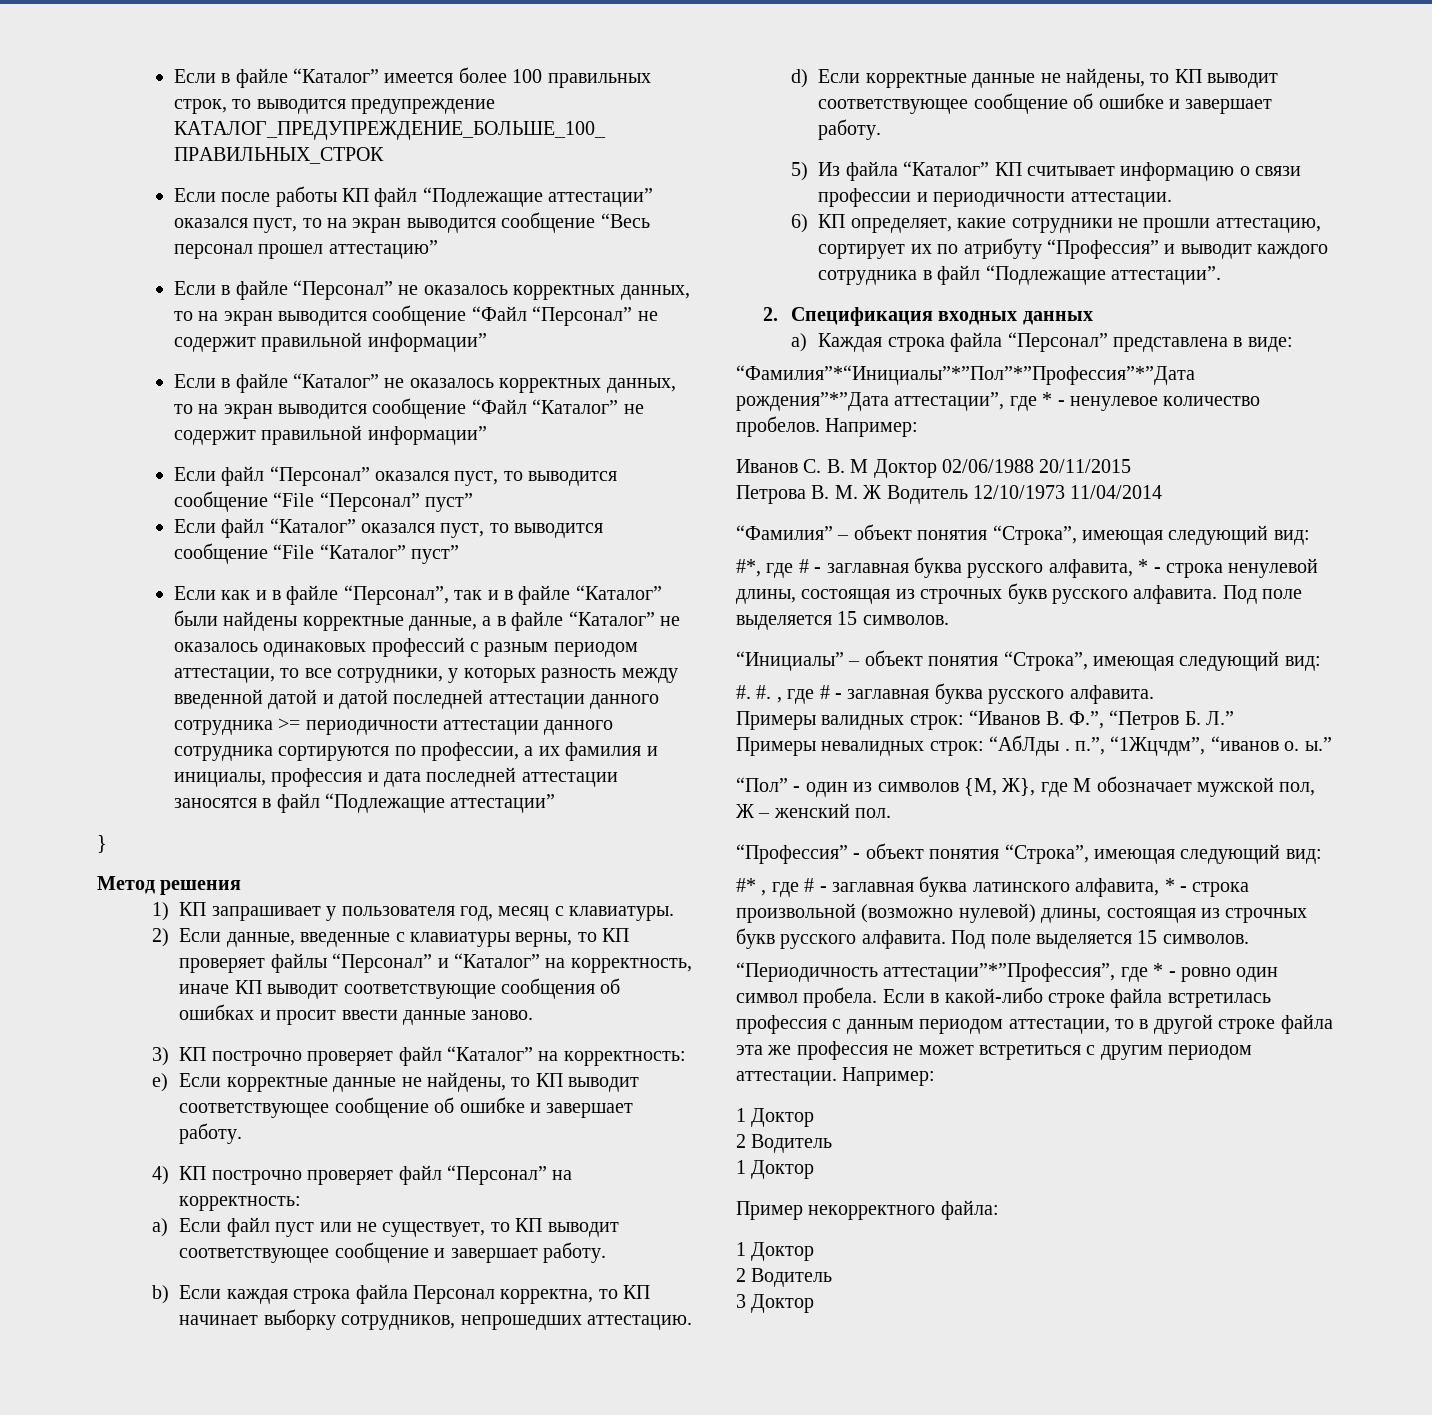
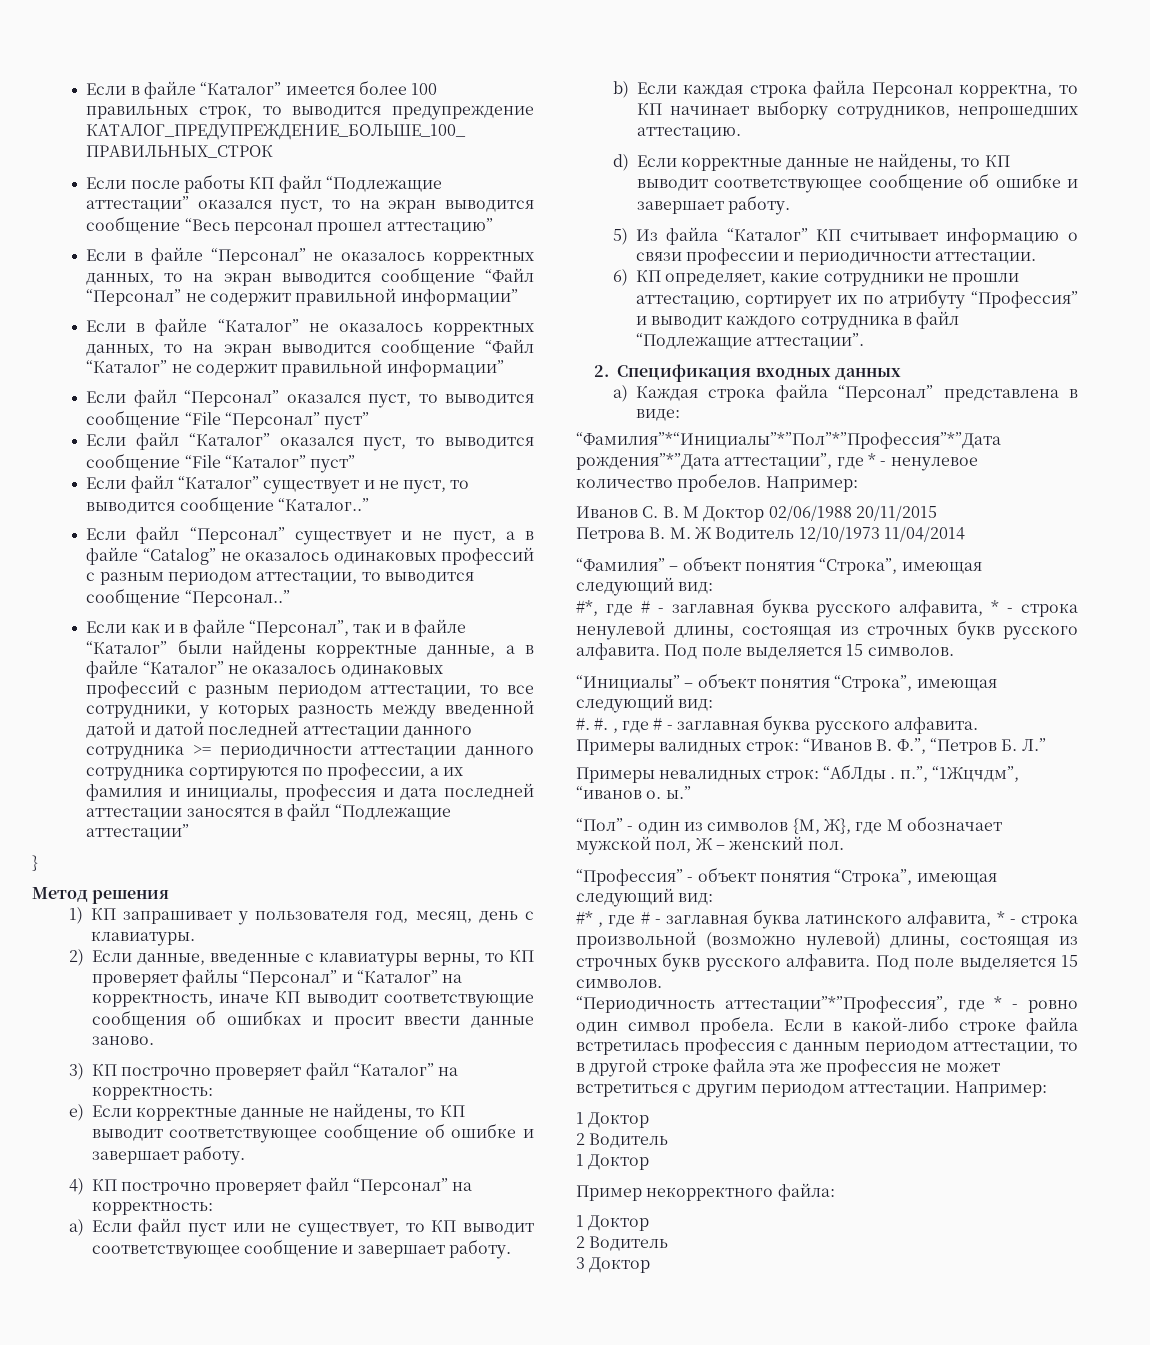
(460, 554) none -> [86,475,470,494] [86,496,369,514] [86,526,534,545] [86,547,534,565] [86,572,474,585] [86,588,290,607] // Если файл “Каталог” существует и не пуст, то выводится сообщение “Каталог..” // Если файл “Персонал” существует и не пуст, а в файле “Catalog” не оказалось одинаковых профессий с разным периодом аттестации, то выводится сообщение “Персонал..”
[498,906,550,921] месяц -> [415,911,518,923] месяц, день

